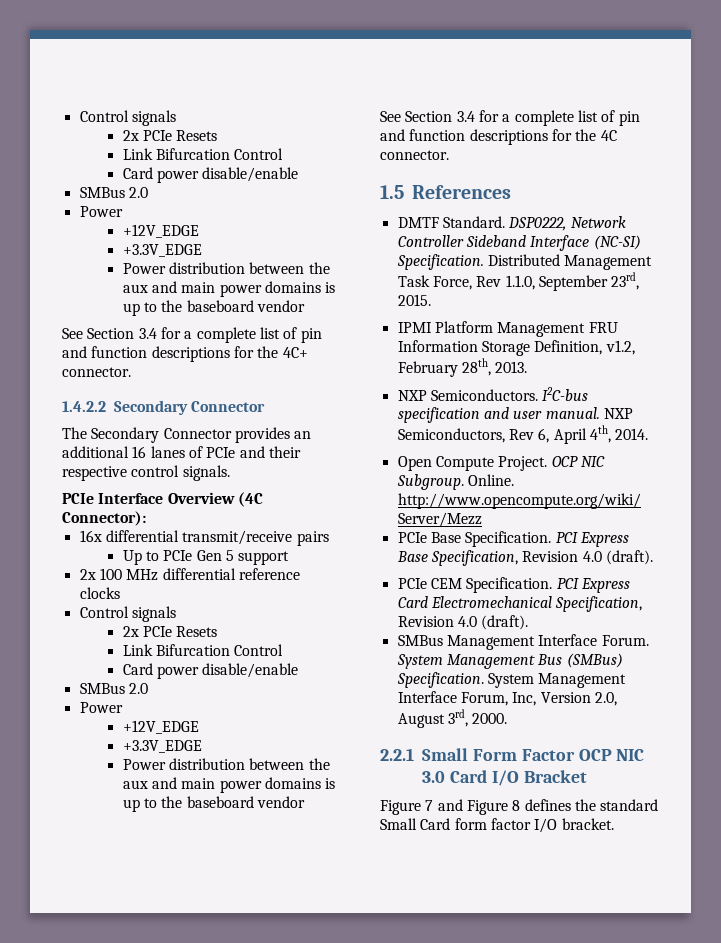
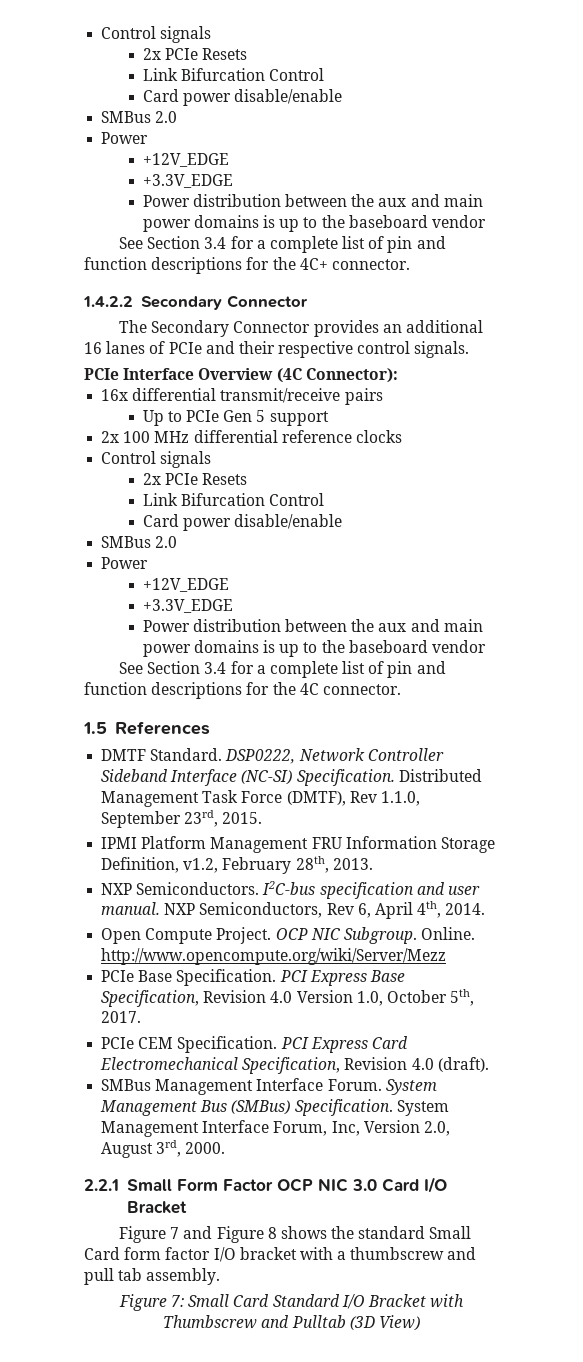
[432,276,472,290] Force, -> [241,791,346,806] Force (DMTF),
[605,550,653,565] (draft). -> [296,989,475,1006] [101,1011,142,1023] Version 1.0, October 5th, 2017.
[524,799,571,811] defines -> [280,1226,327,1239] shows
[561,818,614,830] bracket. -> [239,1247,477,1260] [84,1268,221,1285] [118,1294,465,1311] [163,1315,420,1331] bracket with a thumbscrew and pull tab assembly. // Figure 7: Small Card Standard I/O Bracket with Thumbscrew and Pulltab (3D View)

